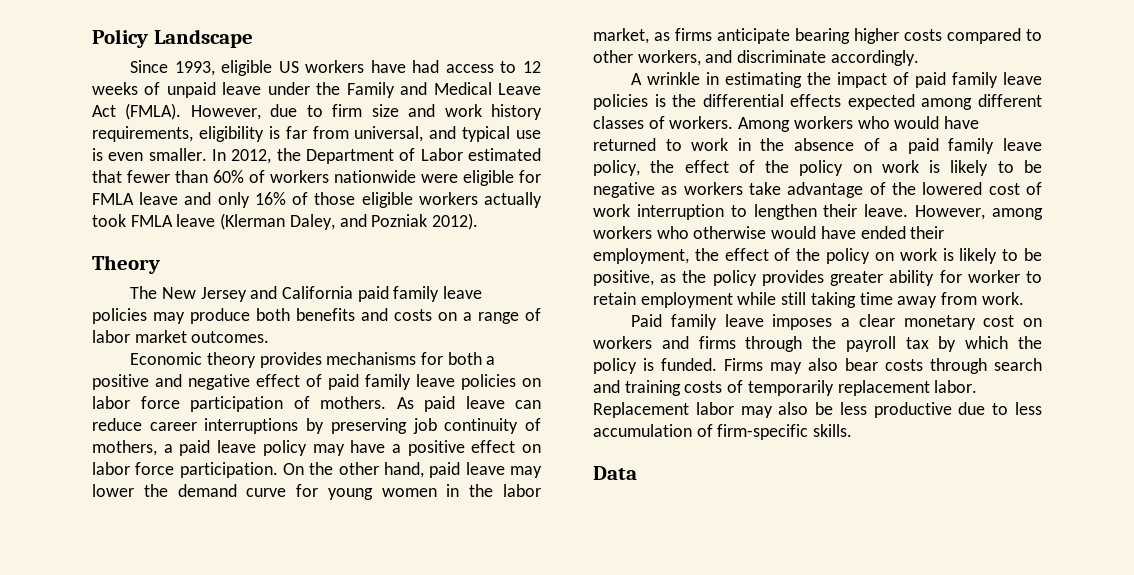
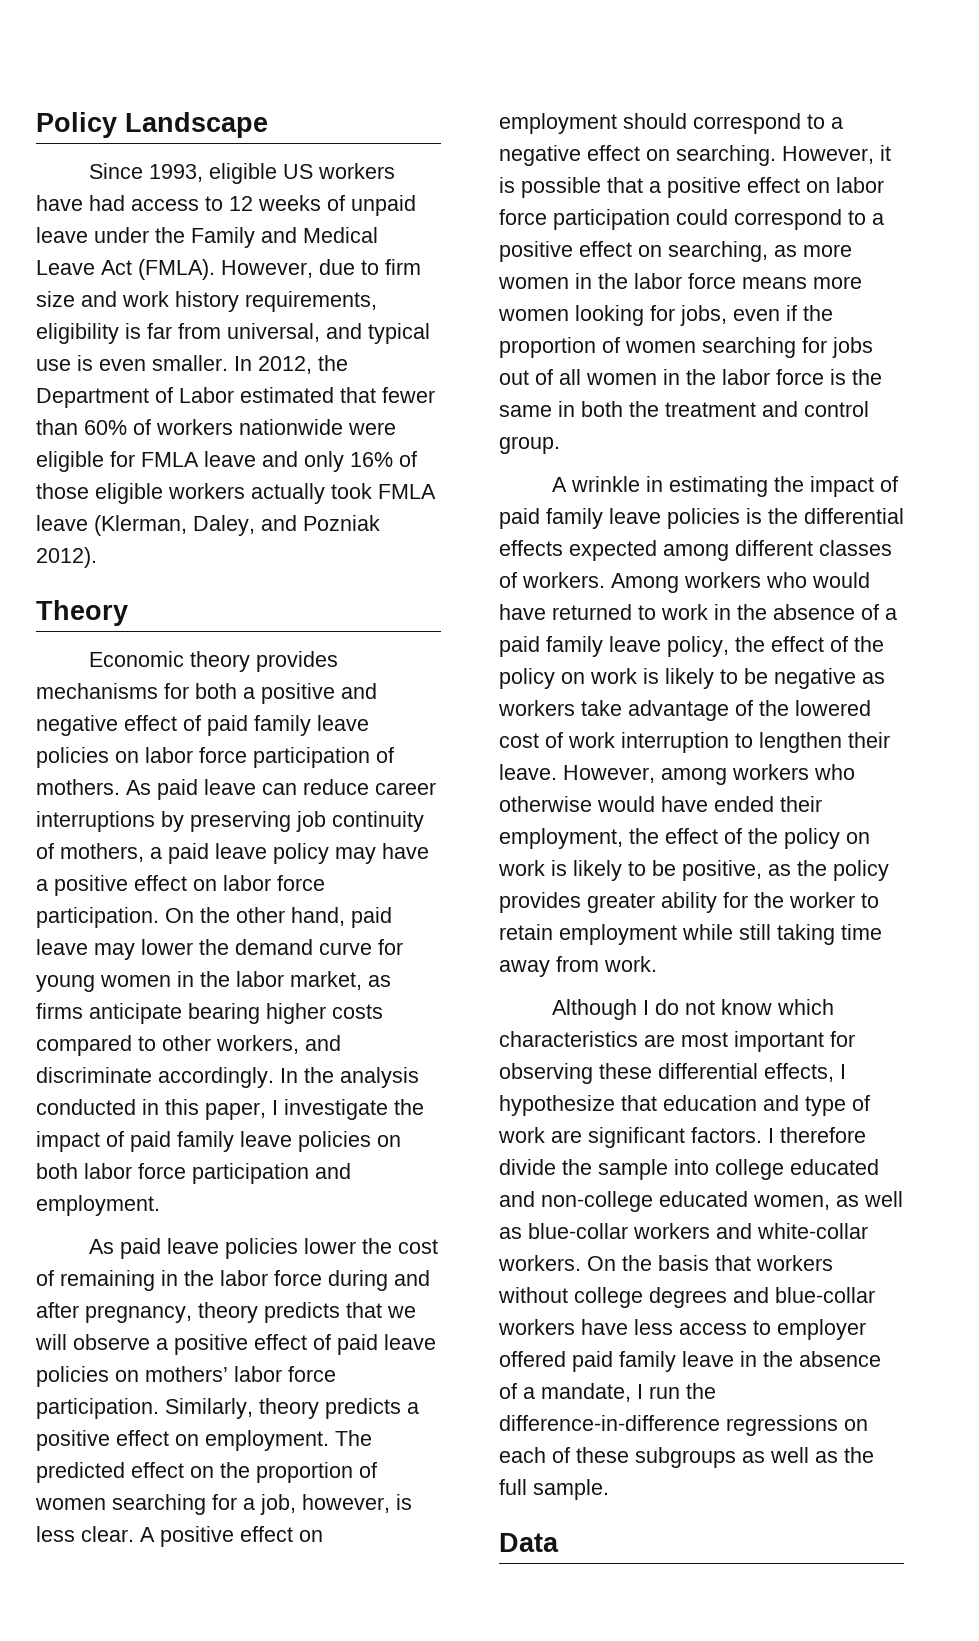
[220,213,286,230] (Klerman -> [94,515,187,536] (Klerman,
[130,286,483,302] [92,308,541,324] [92,330,270,343] // The New Jersey and California paid family leave policies may produce both benefits and costs on a range of labor market outcomes. -> (128, 613) none
(919, 58) none -> [280,1067,419,1088] [36,1099,424,1120] [36,1131,401,1152] [36,1163,351,1184] [36,1195,160,1216] [88,1238,438,1259] [36,1270,430,1291] [36,1302,416,1323] [35,1334,436,1355] [36,1366,336,1387] [36,1398,419,1419] [36,1430,372,1451] [36,1462,377,1483] [35,1494,412,1515] [36,1526,323,1547] [499,113,843,134] [499,145,891,166] [499,177,884,198] [499,209,884,230] [499,241,852,262] [498,273,862,289] [498,305,833,326] [499,337,873,358] [499,369,882,385] [499,401,869,417] [499,436,560,454] In the analysis conducted in this paper, I investigate the impact of paid family leave policies on both labor force participation and employment. // As paid leave policies lower the cost of remaining in the labor force during and after pregnancy, theory predicts that we will observe a positive effect of paid leave policies on mothers’ labor force participation. Similarly, theory predicts a positive effect on employment. The predicted effect on the proportion of women searching for a job, however, is less clear. A positive effect on employment should correspond to a negative effect on searching. However, it is possible that a positive effect on labor force participation could correspond to a positive effect on searching, as more women in the labor force means more women looking for jobs, even if the proportion of women searching for jobs out of all women in the labor force is the same in both the treatment and control group.
(962, 276) none -> [754,892,784,908] the
[631,314,1042,330] [593,336,1042,352] [593,358,1042,374] [593,380,978,396] [593,402,1042,418] [593,424,853,440] Paid family leave imposes a clear monetary cost on workers and firms through the payroll tax by which the policy is funded. Firms may also bear costs through search and training costs of temporarily replacement labor. Replacement labor may also be less productive due to less accumulation of firm-specific skills. -> [551,999,834,1020] [499,1031,855,1052] [499,1063,846,1084] [499,1095,870,1116] [498,1127,866,1148] [499,1159,879,1180] [499,1191,903,1212] [499,1223,868,1239] [498,1255,833,1271] [498,1287,875,1308] [498,1319,866,1340] [499,1351,881,1372] [499,1383,716,1402] [499,1415,868,1436] [499,1447,874,1468] [499,1479,609,1500] Although I do not know which characteristics are most important for observing these differential effects, I hypothesize that education and type of work are significant factors. I therefore divide the sample into college educated and non-college educated women, as well as blue-collar workers and white-collar workers. On the basis that workers without college degrees and blue-collar workers have less access to employer offered paid family leave in the absence of a mandate, I run the difference-in-difference regressions on each of these subgroups as well as the full sample.

